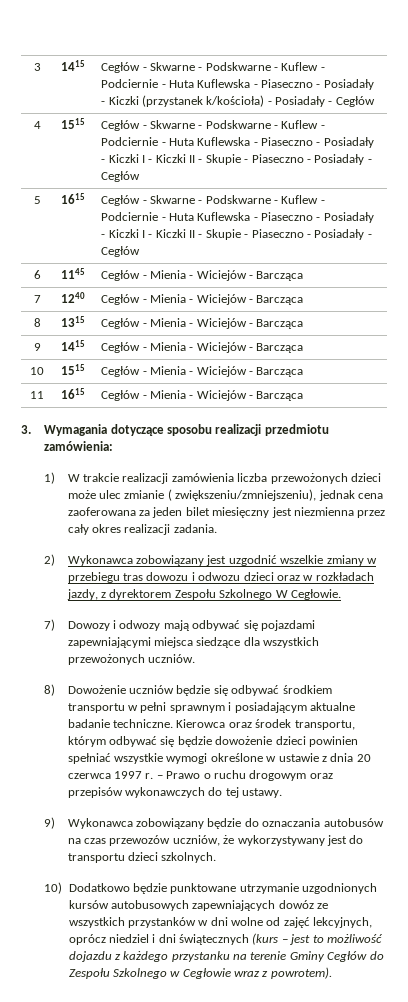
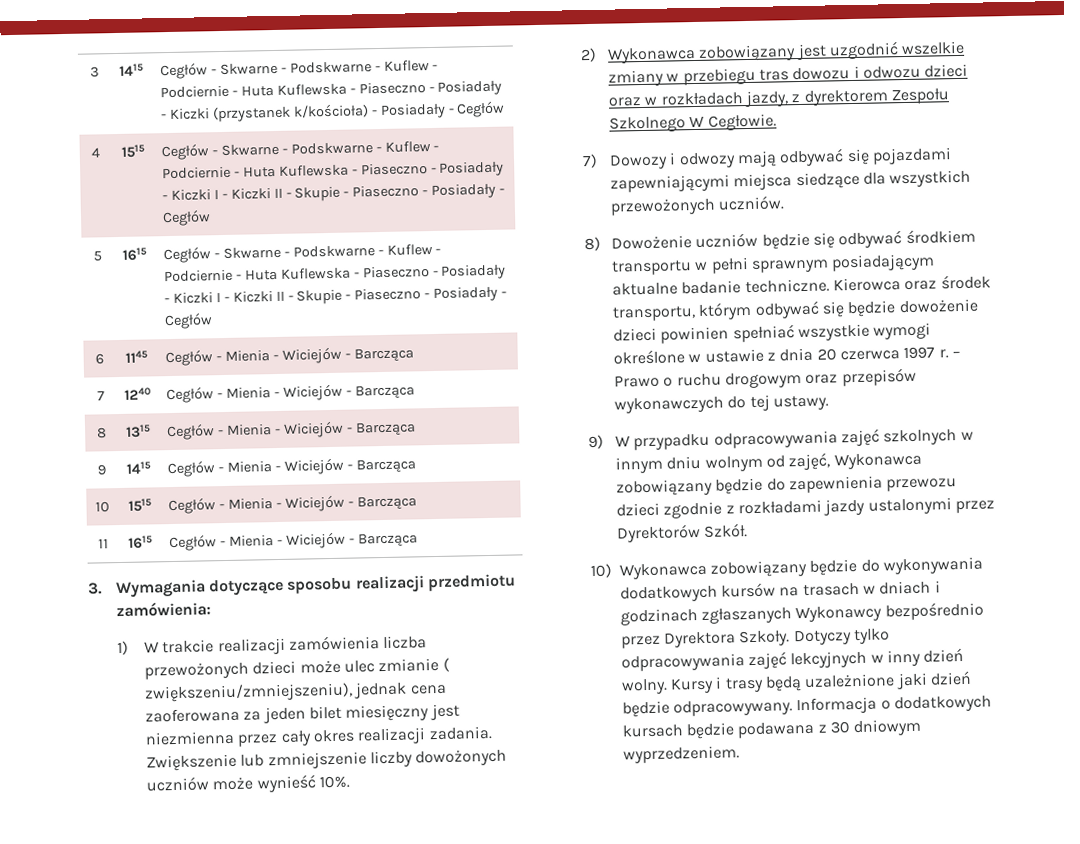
(217, 528) none -> [146,749,508,772] [146,774,351,793] Zwiększenie lub zmniejszenie liczby dowożonych uczniów może wynieść 10%.
[228,702,232,711] i -> (830, 266) none
[67,818,384,829] [67,835,364,846] [67,852,217,863] [44,882,378,894] [68,900,329,911] [68,917,373,928] [68,933,383,945] [68,951,384,962] [68,967,332,979] Wykonawca zobowiązany będzie do oznaczania autobusów na czas przewozów uczniów, że wykorzystywany jest do transportu dzieci szkolnych. // 10) Dodatkowo będzie punktowane utrzymanie uzgodnionych kursów autobusowych zapewniających dowóz ze wszystkich przystanków w dni wolne od zajęć lekcyjnych, oprócz niedziel i dni świątecznych (kurs – jest to możliwość dojazdu z każdego przystanku na terenie Gminy Cegłów do Zespołu Szkolnego w Cegłowie wraz z powrotem). -> [615,428,974,451] [615,452,922,474] [616,475,958,497] [616,497,996,519] [616,523,749,543] [589,556,983,580] [619,580,941,603] [619,601,984,626] [620,628,890,649] [620,647,965,672] [620,670,972,695] [621,695,992,718] [621,718,923,740] [622,745,740,764] W przypadku odpracowywania zajęć szkolnych w innym dniu wolnym od zajęć, Wykonawca zobowiązany będzie do zapewnienia przewozu dzieci zgodnie z rozkładami jazdy ustalonymi przez Dyrektorów Szkół. // 10) Wykonawca zobowiązany będzie do wykonywania dodatkowych kursów na trasach w dniach i godzinach zgłaszanych Wykonawcy bezpośrednio przez Dyrektora Szkoły. Dotyczy tylko odpracowywania zajęć lekcyjnych w inny dzień wolny. Kursy i trasy będą uzależnione jaki dzień będzie odpracowywany. Informacja o dodatkowych kursach będzie podawana z 30 dniowym wyprzedzeniem.

